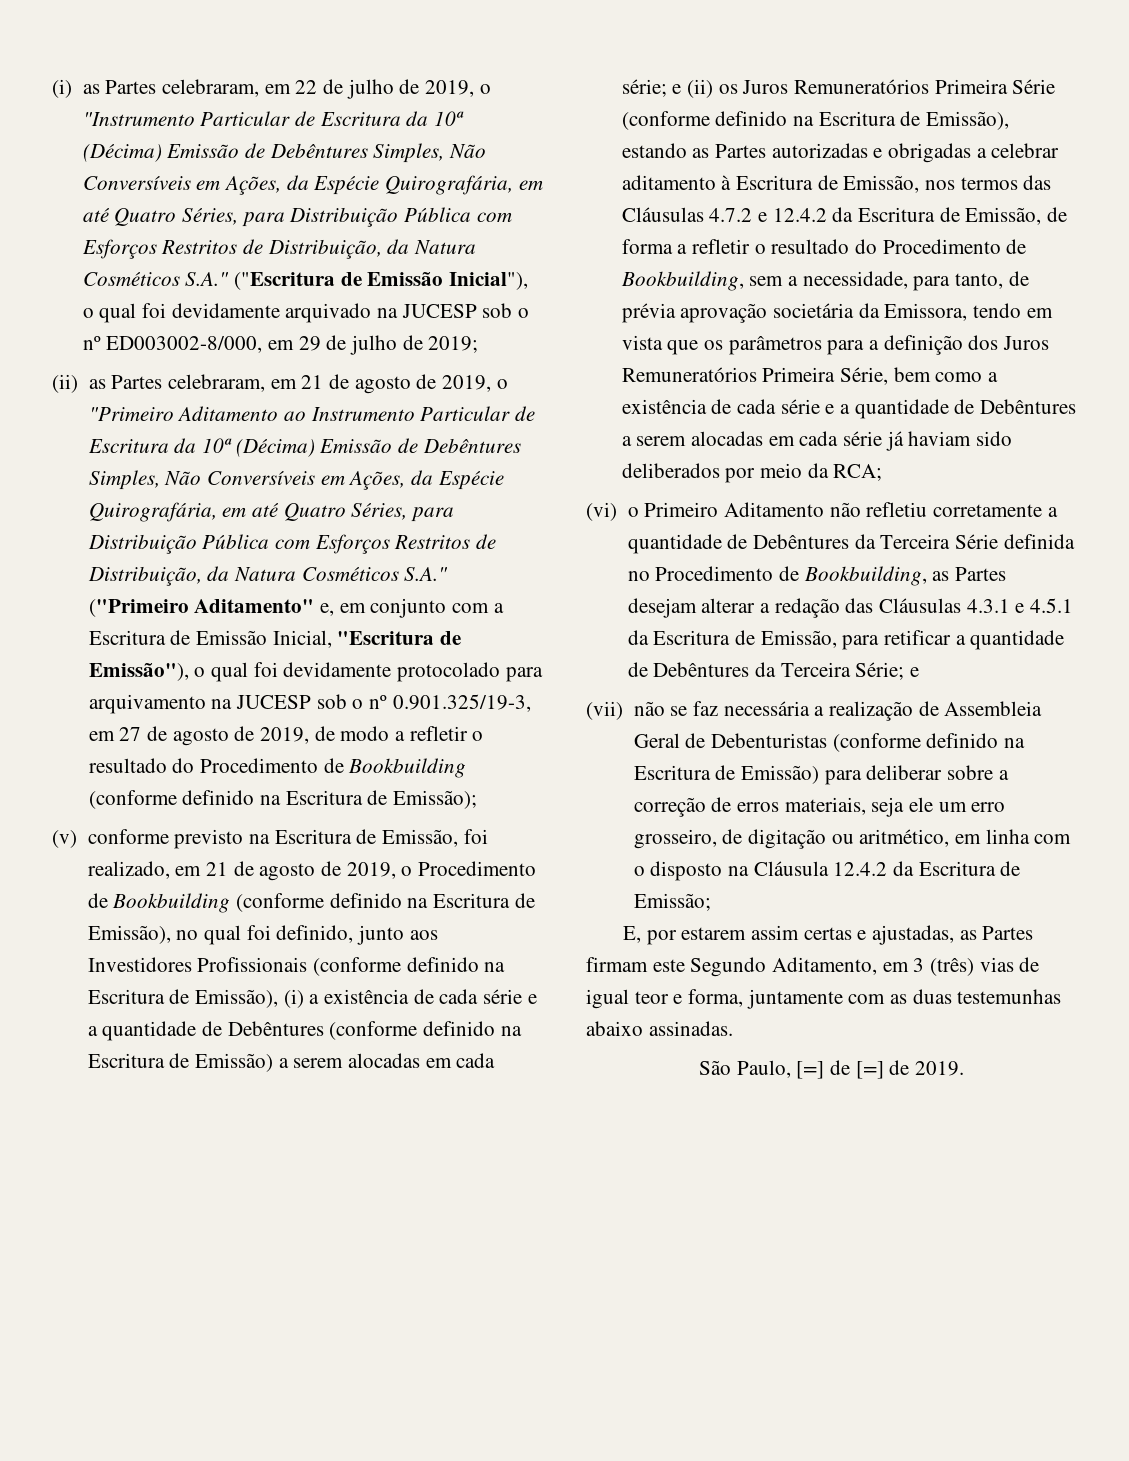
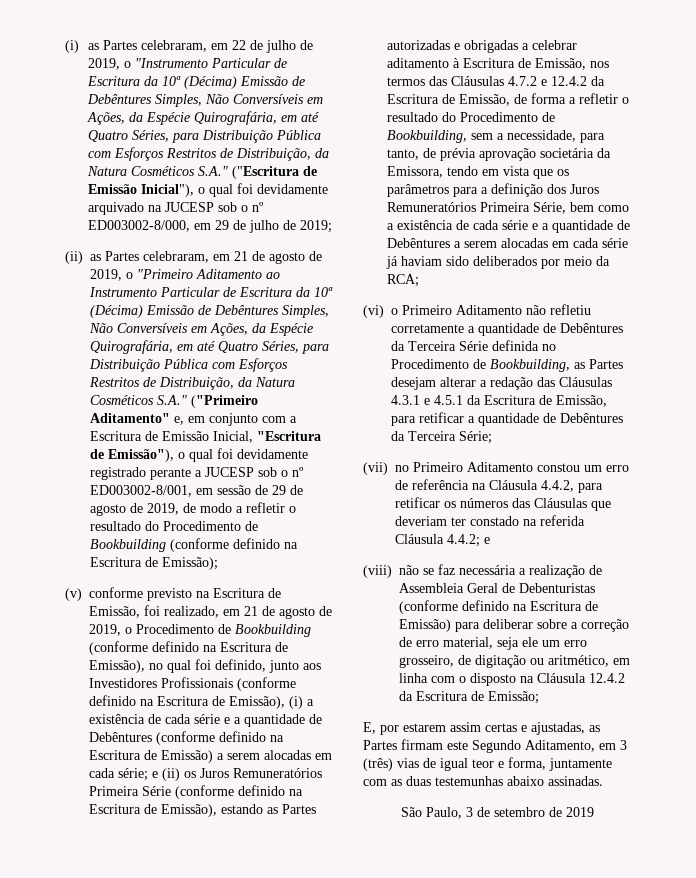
[396,662,543,682] [88,694,531,714] [88,727,142,741] protocolado para arquivamento na JUCESP sob o nº 0.901.325/19-3, em 27 -> [90,467,304,480] [90,485,286,497] registrado perante a JUCESP sob o nº ED003002-8/001, em sessão de 29
(905, 671) none -> [363,462,629,475] [395,479,603,493] [395,497,611,511] [395,515,585,526] [395,534,480,547] // (vii) no Primeiro Aditamento constou um erro de referência na Cláusula 4.4.2, para retificar os números das Cláusulas que deveriam ter constado na referida Cláusula 4.4.2;
[586,701,623,720] (vii) -> [363,565,392,578] (viii)
[736,797,866,815] erros materiais, -> [416,637,493,649] erro material,
[796,1060,965,1079] [=] de [=] de 2019. -> [465,807,594,817] 3 de setembro de 2019

